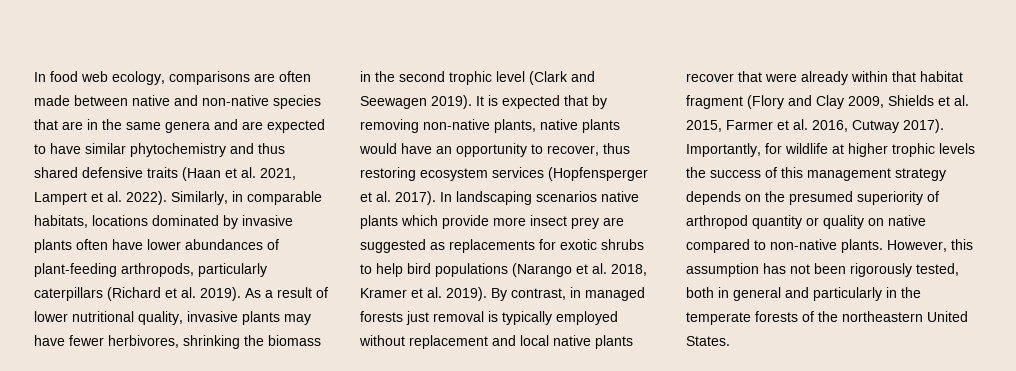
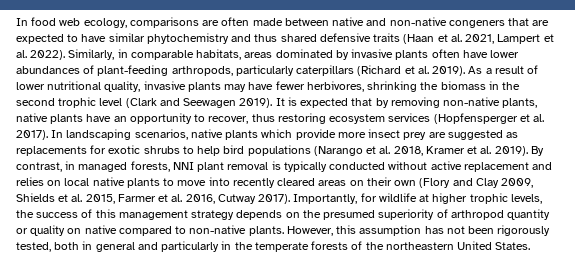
[273,95,321,109] species -> [448,20,505,28] congeners
[87,119,263,133] in the same genera and are -> (550, 23) none
[92,215,148,226] locations -> [244,52,273,58] areas
[359,143,397,154] would -> (84, 119) none
[536,191,597,202] scenarios -> [134,129,188,140] scenarios,
[360,311,618,325] [359,335,633,349] [686,71,963,85] [686,95,743,109] forests just removal is typically employed without replacement and local native plants recover that were already within that habitat fragment -> [130,161,553,172] [16,177,417,188] forests, NNI plant removal is typically conducted without active replacement and relies on local native plants to move into recently cleared areas on their own
[939,143,975,154] levels -> [510,194,542,204] levels,

